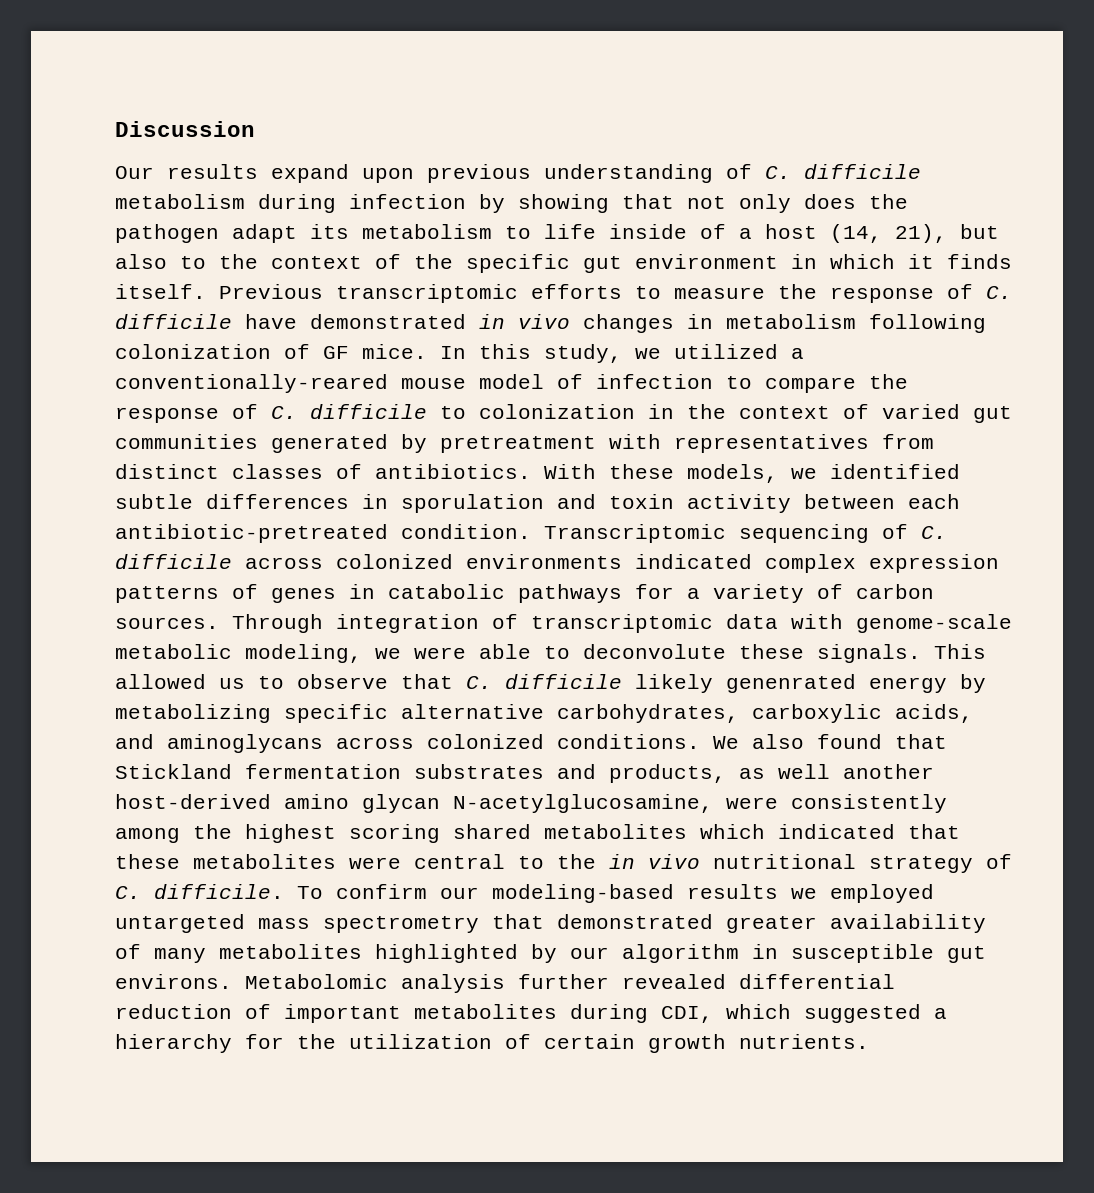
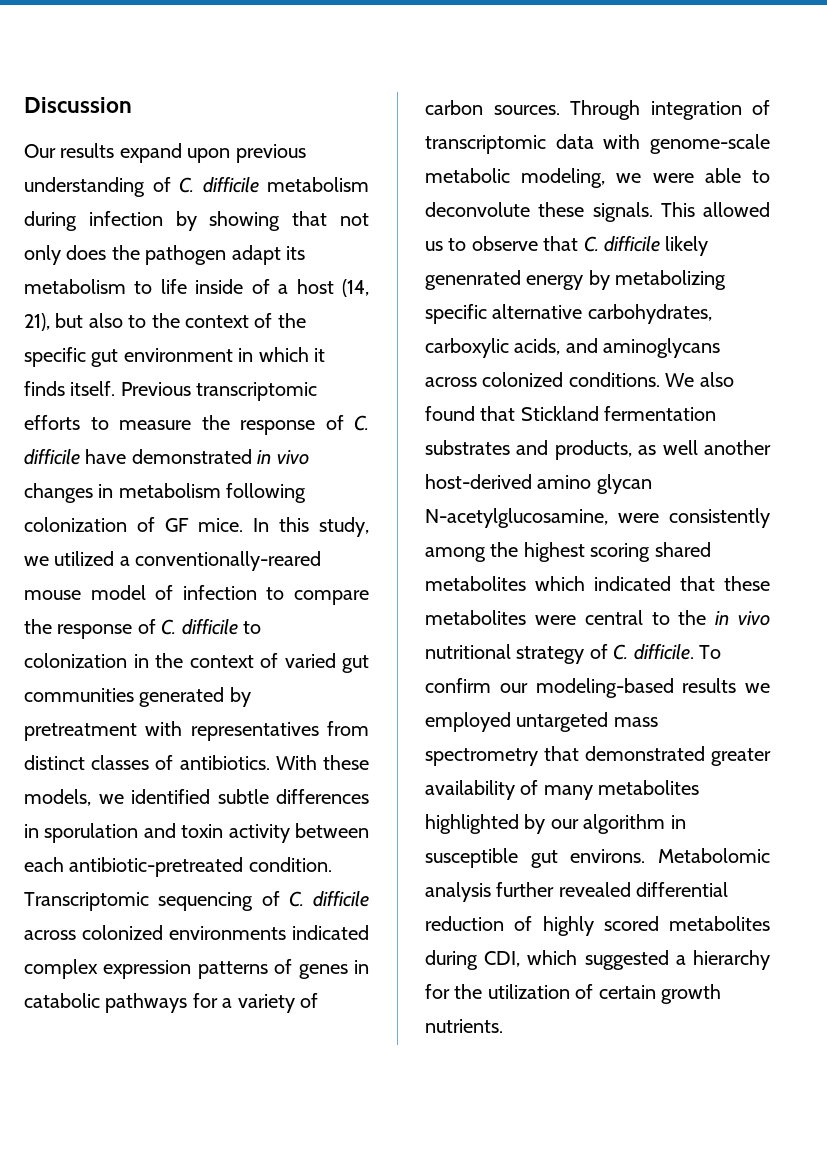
[284,1004,401,1023] important -> [542,916,659,936] highly scored

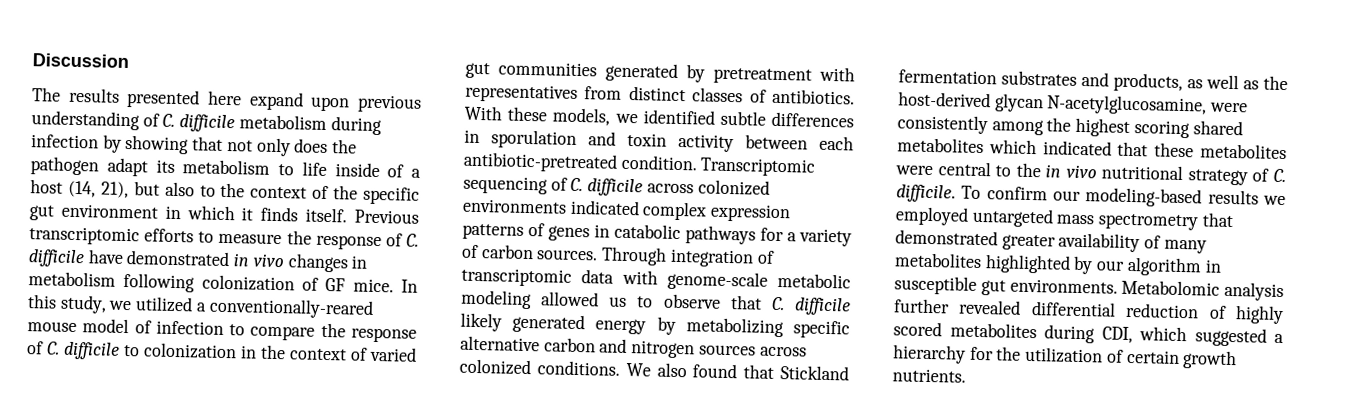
[24,143,115,158] Our results -> [32,87,242,109] The results presented here
[521,168,770,188] [425,202,695,222] modeling, we were able to deconvolute these signals. This -> [461,289,532,310] modeling
[425,270,521,290] genenrated -> [512,313,586,334] generated
[587,304,712,324] [425,338,721,358] carbohydrates, carboxylic acids, and aminoglycans -> [543,337,756,359] carbon and nitrogen sources
[704,440,771,455] [425,474,592,489] another host-derived amino -> [1243,75,1288,91] [898,91,991,108] as the host-derived
[570,849,646,863] environs. -> [1009,278,1118,294] environments.

